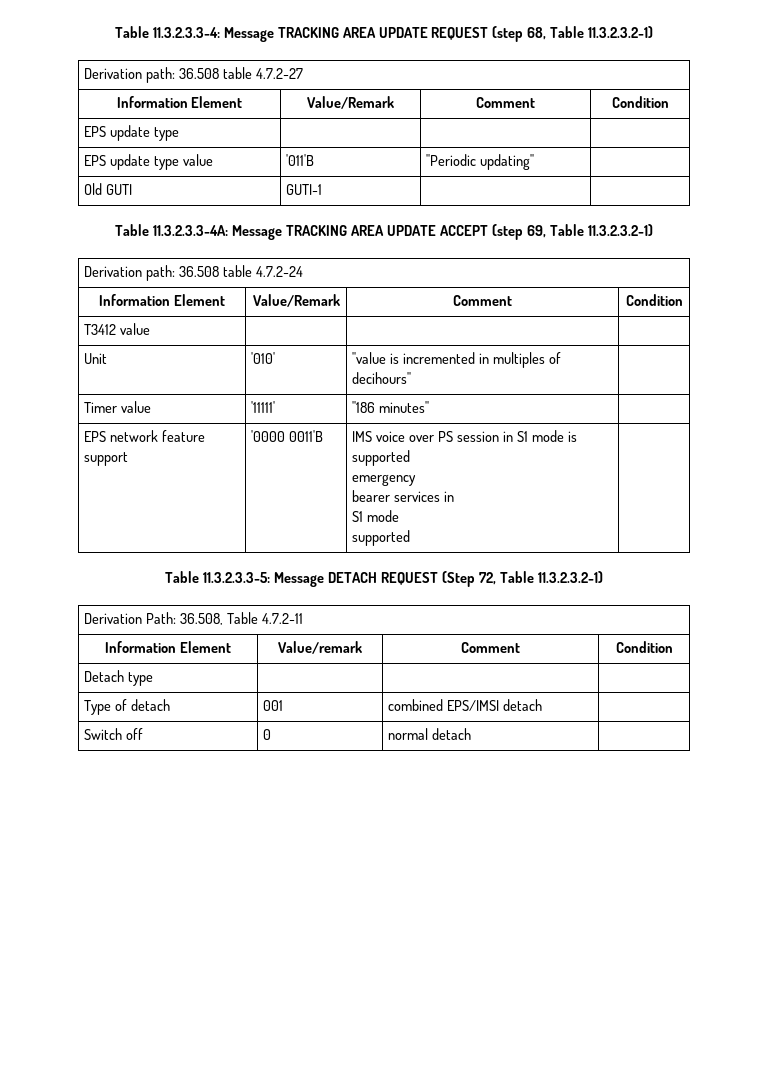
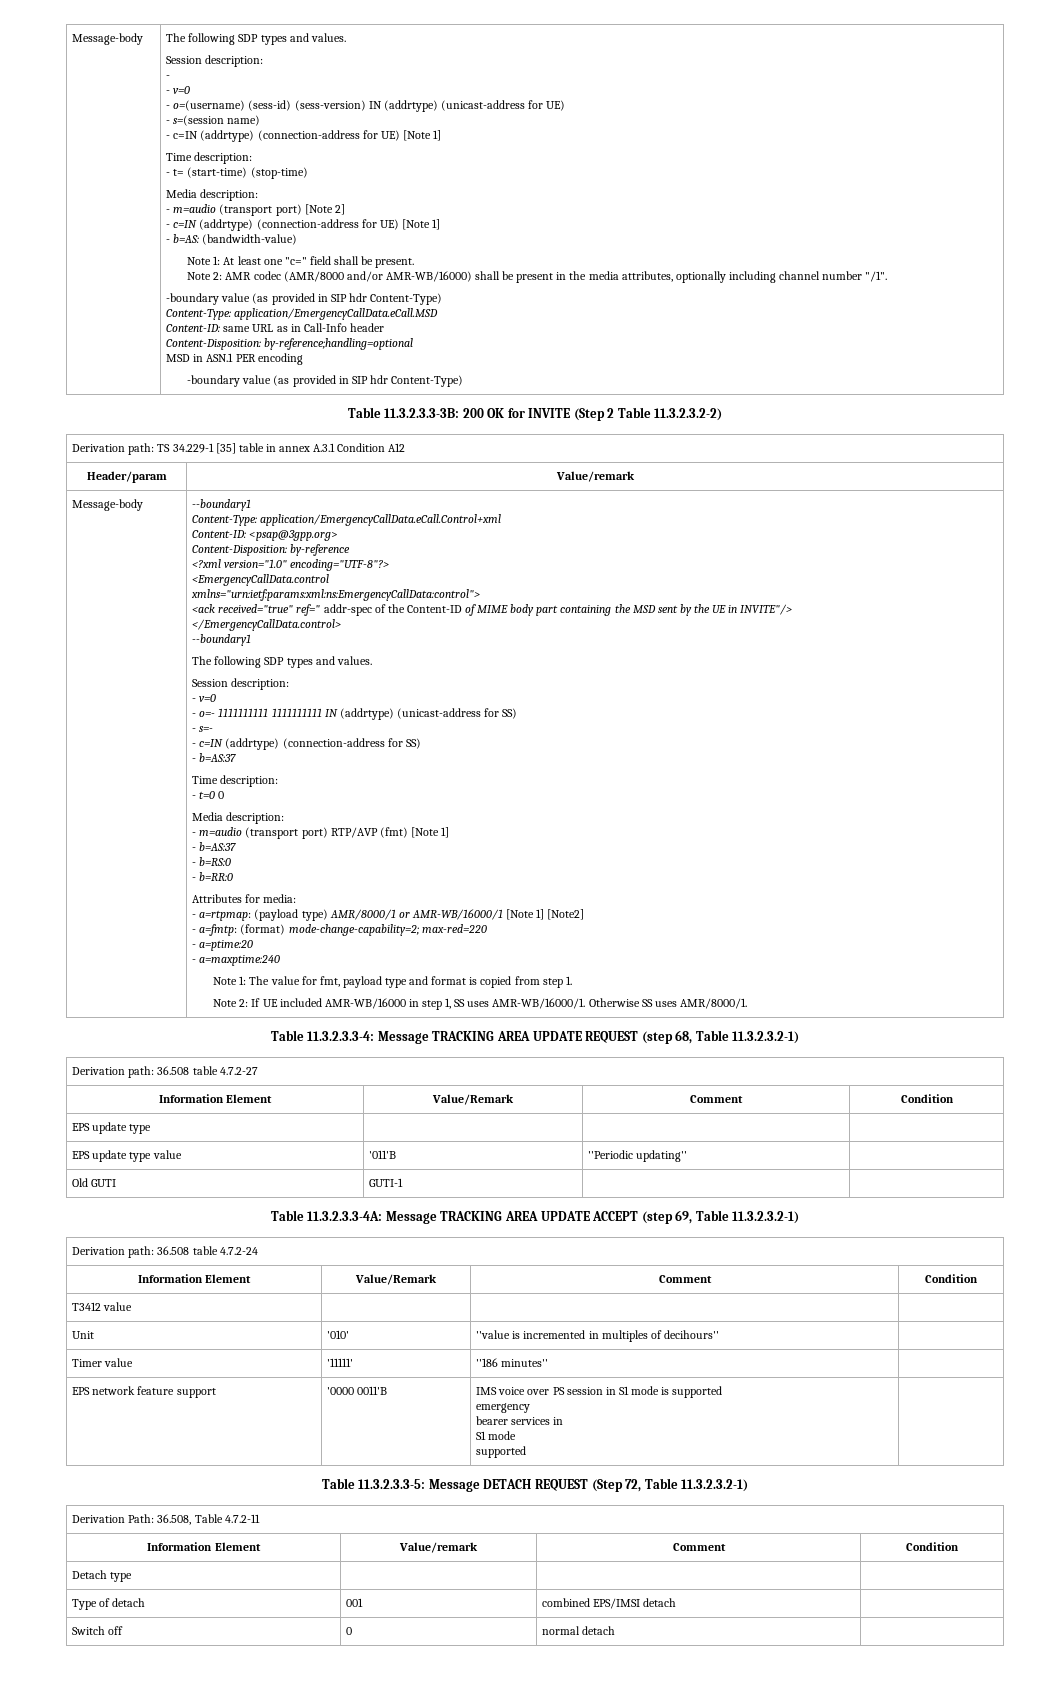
(114, 32) none -> [72,33,144,45] [166,33,346,45] [166,55,264,67] [166,75,171,79] [166,86,191,94] [166,100,566,112] [166,115,261,126] [166,130,442,142] [166,152,253,164] [166,167,308,179] [166,189,259,201] [166,204,345,216] [166,219,441,231] [166,234,298,245] [187,256,415,268] [187,271,888,283] [166,293,443,305] [166,308,439,320] [166,323,384,332] [166,338,414,350] [166,353,303,365] [187,375,463,387] [347,407,723,421] [72,443,406,455] [86,471,167,483] [555,471,635,482] [72,499,144,511] [192,499,252,511] [192,514,502,526] [192,530,339,541] [192,544,351,556] [192,559,390,571] [192,574,330,586] [191,589,481,601] [192,604,793,616] [192,619,342,631] [192,634,252,646] [192,656,372,668] [192,678,290,690] [192,694,217,702] [192,708,518,720] [192,726,214,732] [192,738,421,750] [192,753,237,762] [192,775,279,787] [192,791,225,799] [192,812,285,824] [192,827,450,839] [192,842,237,851] [192,857,232,866] [192,872,234,881] [192,894,297,903] [192,909,585,921] [192,924,487,936] [192,940,254,951] [192,955,281,966] [213,976,572,988] [213,998,747,1010] Message-body | The following SDP types and values. // Session description: // - // - v=0 // - o=(username) (sess-id) (sess-version) IN (addrtype) (unicast-address for UE) // - s=(session name) // - c=IN (addrtype) (connection-address for UE) [Note 1] // Time description: // - t= (start-time) (stop-time) // Media description: // - m=audio (transport port) [Note 2] // - c=IN (addrtype) (connection-address for UE) [Note 1] // - b=AS: (bandwidth-value) // Note 1: At least one "c=" field shall be present. // Note 2: AMR codec (AMR/8000 and/or AMR-WB/16000) shall be present in the media attributes, optionally including channel number "/1". // -boundary value (as provided in SIP hdr Content-Type) // Content-Type: application/EmergencyCallData.eCall.MSD // Content-ID: same URL as in Call-Info header // Content-Disposition: by-reference;handling=optional // MSD in ASN.1 PER encoding // -boundary value (as provided in SIP hdr Content-Type) // Table 11.3.2.3.3-3B: 200 OK for INVITE (Step 2 Table 11.3.2.3.2-2) // Derivation path: TS 34.229-1 [35] table in annex A.3.1 Condition A12 // Header/param | Value/remark // Message-body | --boundary1 // Content-Type: application/EmergencyCallData.eCall.Control+xml // Content-ID: <psap@3gpp.org> // Content-Disposition: by-reference // <?xml version="1.0" encoding="UTF-8"?> // <EmergencyCallData.control // xmlns="urn:ietf:params:xml:ns:EmergencyCallData:control"> // <ack received="true" ref=" addr-spec of the Content-ID of MIME body part containing the MSD sent by the UE in INVITE"/> // </EmergencyCallData.control> // --boundary1 // The following SDP types and values. // Session description: // - v=0 // - o=- 1111111111 1111111111 IN (addrtype) (unicast-address for SS) // - s=- // - c=IN (addrtype) (connection-address for SS) // - b=AS:37 // Time description: // - t=0 0 // Media description: // - m=audio (transport port) RTP/AVP (fmt) [Note 1] // - b=AS:37 // - b=RS:0 // - b=RR:0 // Attributes for media: // - a=rtpmap: (payload type) AMR/8000/1 or AMR-WB/16000/1 [Note 1] [Note2] // - a=fmtp: (format) mode-change-capability=2; max-red=220 // - a=ptime:20 // - a=maxptime:240 // Note 1: The value for fmt, payload type and format is copied from step 1. // Note 2: If UE included AMR-WB/16000 in step 1, SS uses AMR-WB/16000/1. Otherwise SS uses AMR/8000/1. //

